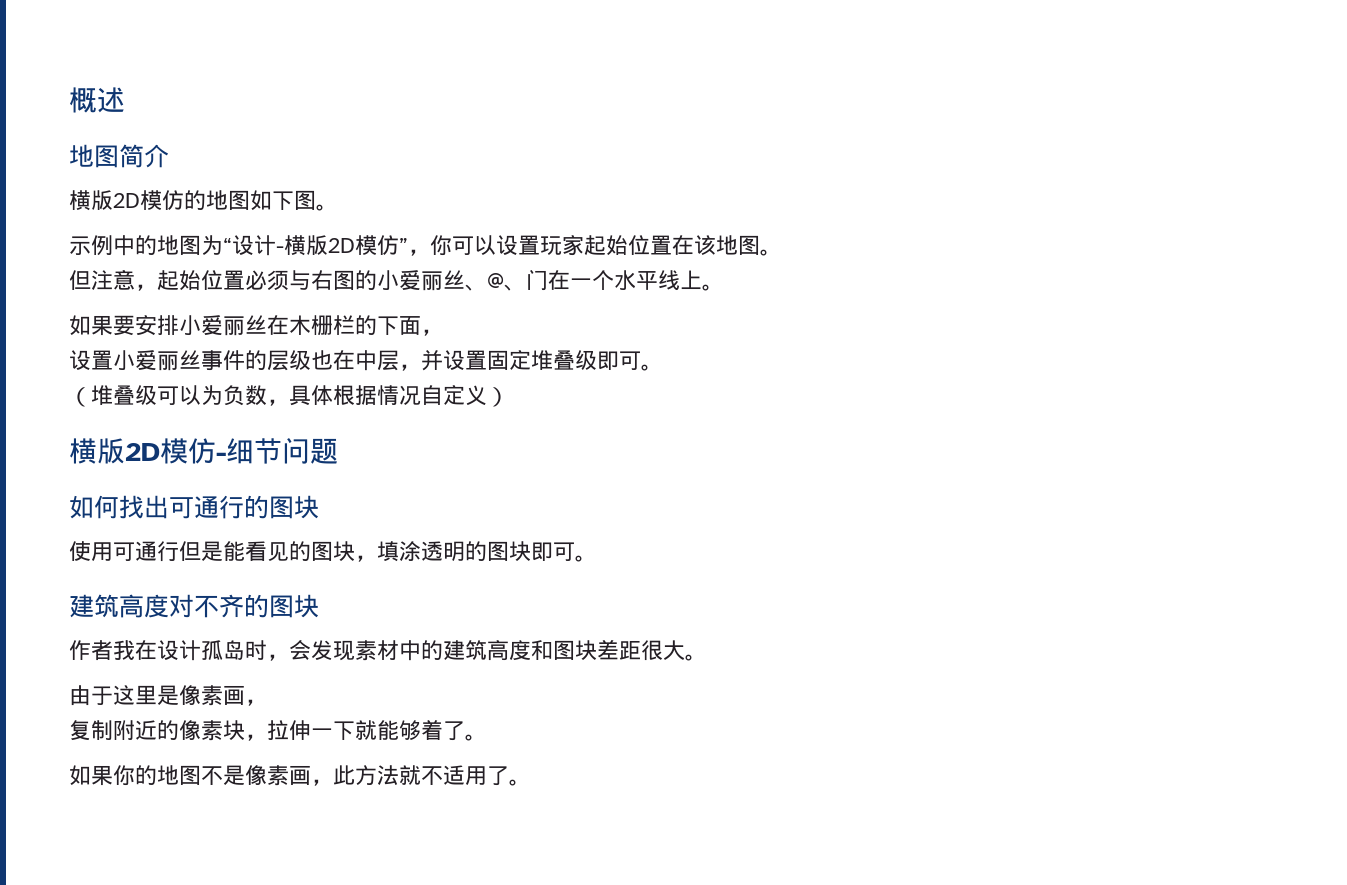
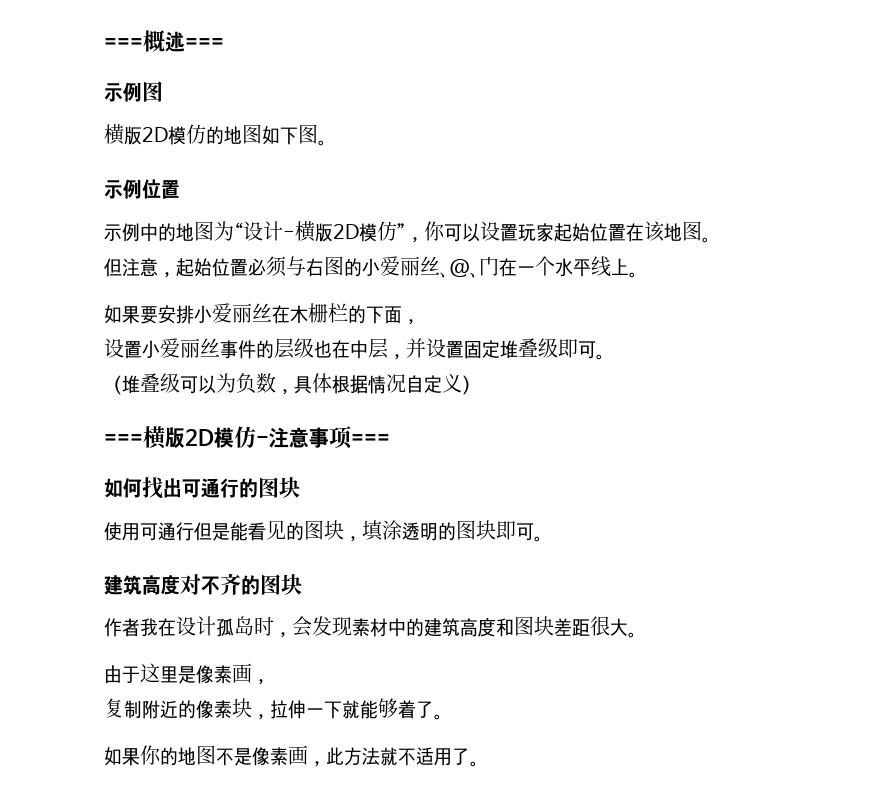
(69, 100) none -> [104,38,143,49] ===
[69,144,169,168] // 地图简介 -> [185,38,224,49] [104,81,163,102] === // 示例图
(338, 207) none -> [104,179,180,199] // 示例位置
(509, 397) none -> [104,434,143,445] ===
[226,438,338,464] 细节问题 -> [269,426,390,449] 注意事项===

